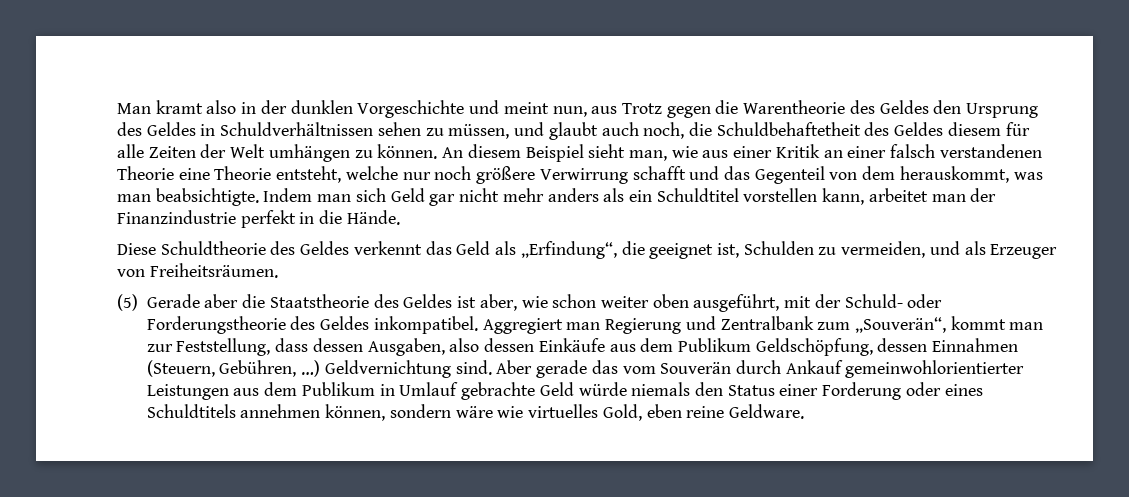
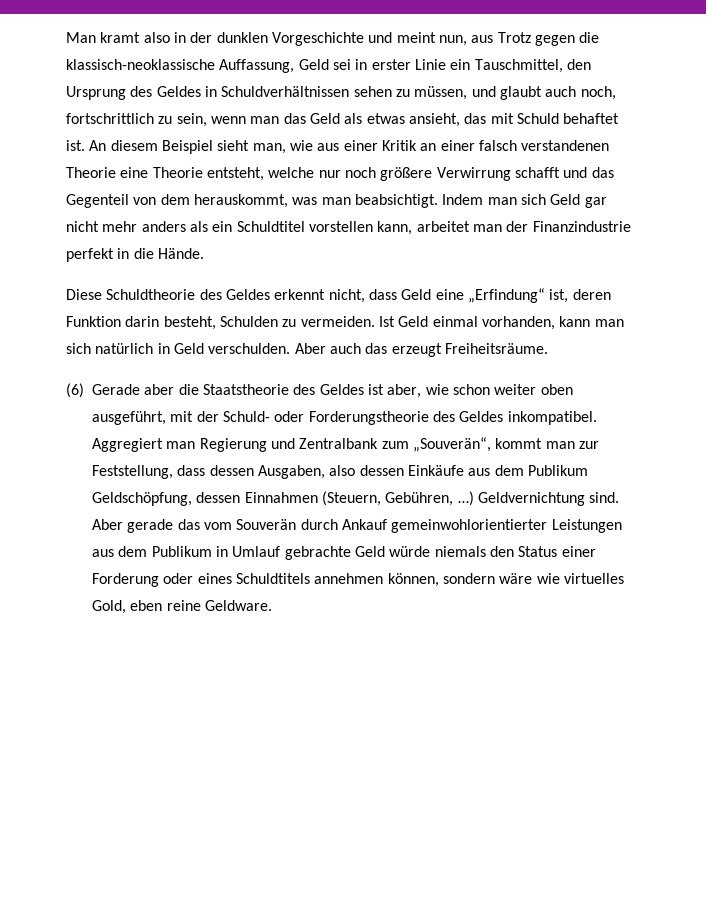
[743,100,929,114] Warentheorie des Geldes -> [66,59,563,73] klassisch-neoklassische Auffassung, Geld sei in erster Linie ein Tauschmittel,
[688,122,1030,136] [117,144,438,162] die Schuldbehaftetheit des Geldes diesem für alle Zeiten der Welt umhängen zu können. -> [66,113,620,127] [66,140,85,151] fortschrittlich zu sein, wenn man das Geld als etwas ansieht, das mit Schuld behaftet ist.
[155,188,259,206] beabsichtigte. -> [354,194,438,208] beabsichtigt.
[353,241,1058,259] [117,263,278,278] [117,294,138,311] verkennt das Geld als „Erfindung“, die geeignet ist, Schulden zu vermeiden, und als Erzeuger von Freiheitsräumen. // (5) -> [274,288,611,303] [66,316,624,330] [66,343,548,357] [66,383,84,398] erkennt nicht, dass Geld eine „Erfindung“ ist, deren Funktion darin besteht, Schulden zu vermeiden. Ist Geld einmal vorhanden, kann man sich natürlich in Geld verschulden. Aber auch das erzeugt Freiheitsräume. // (6)

